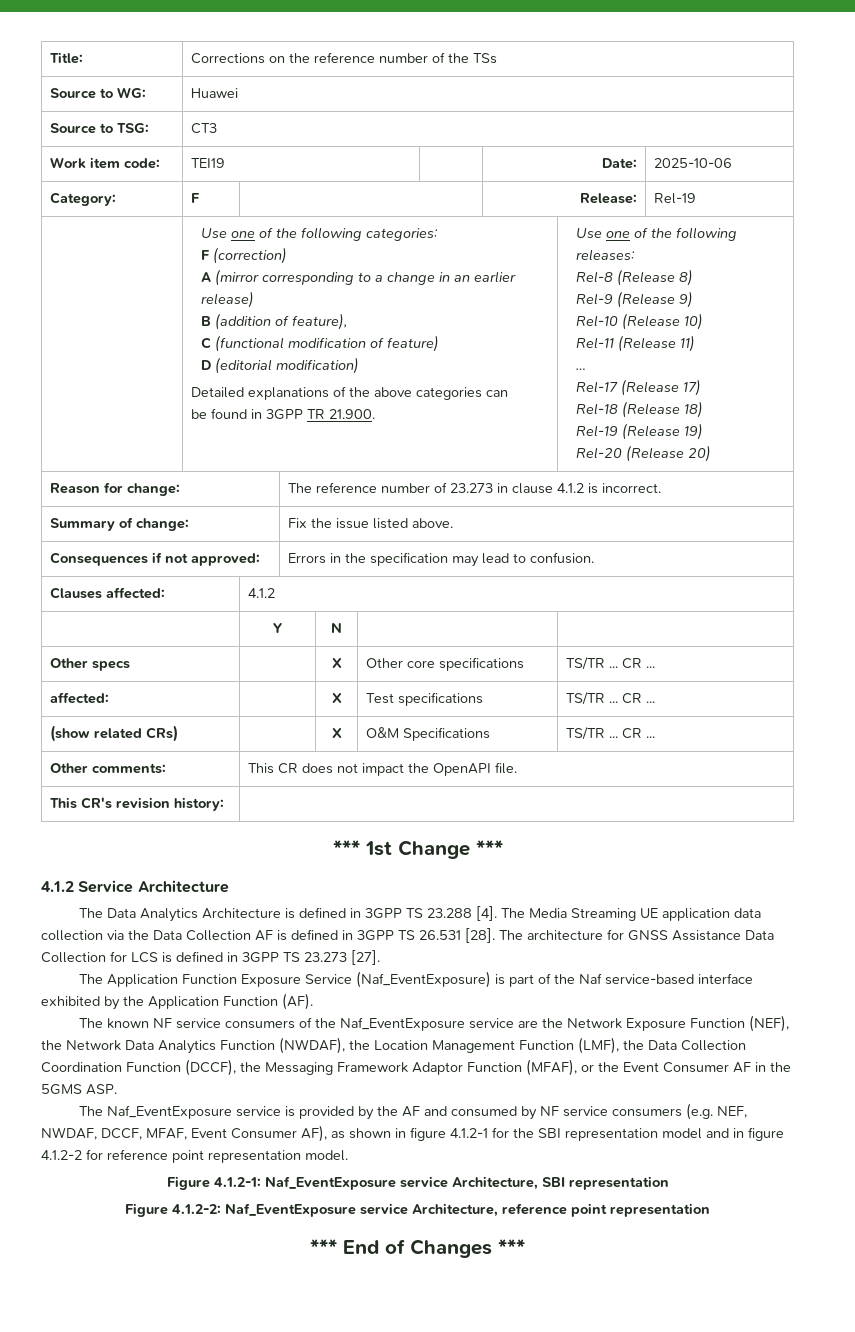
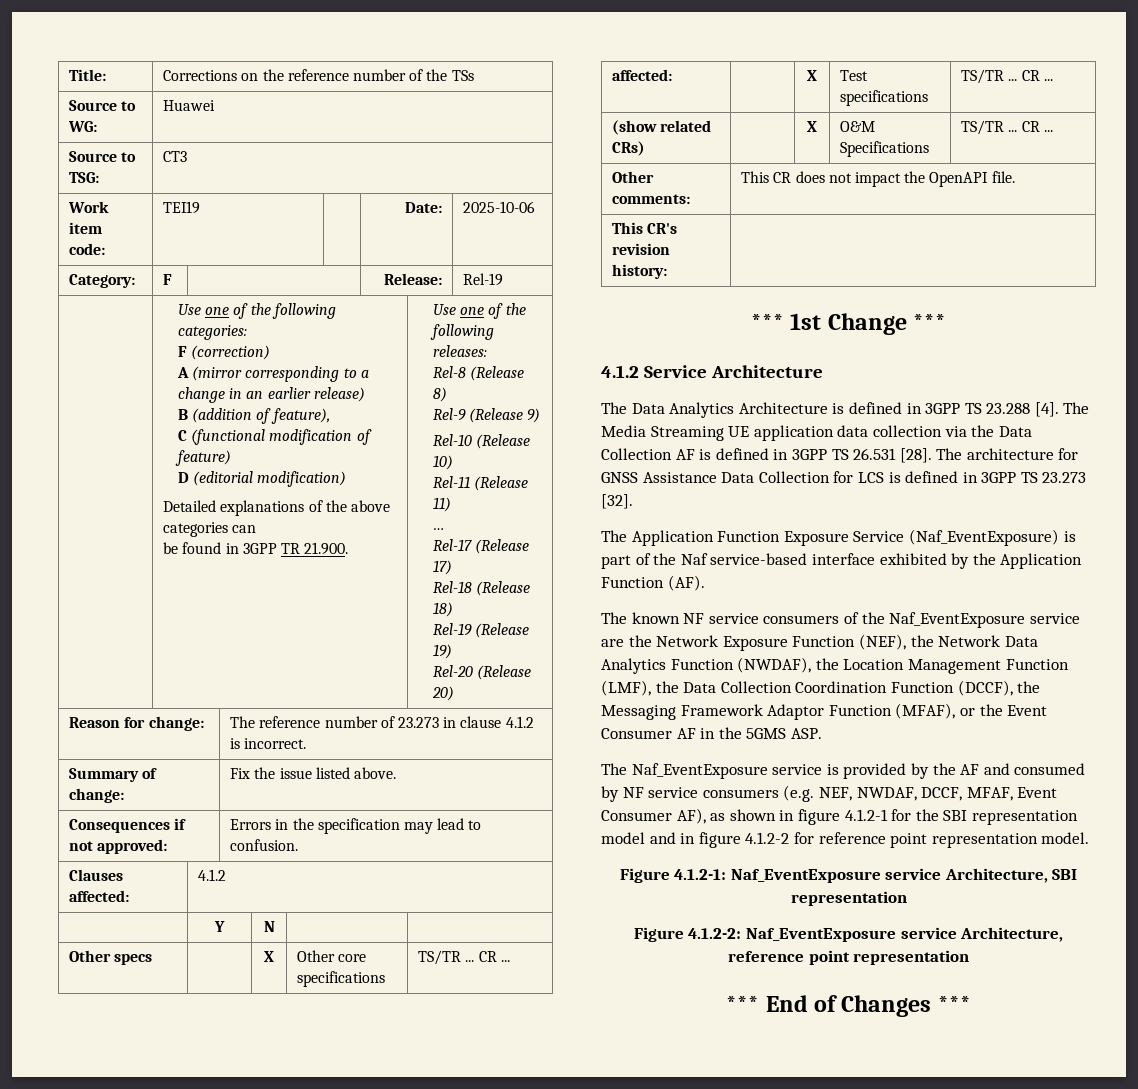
[351,950,380,965] [27]. -> [601,494,633,509] [32].

